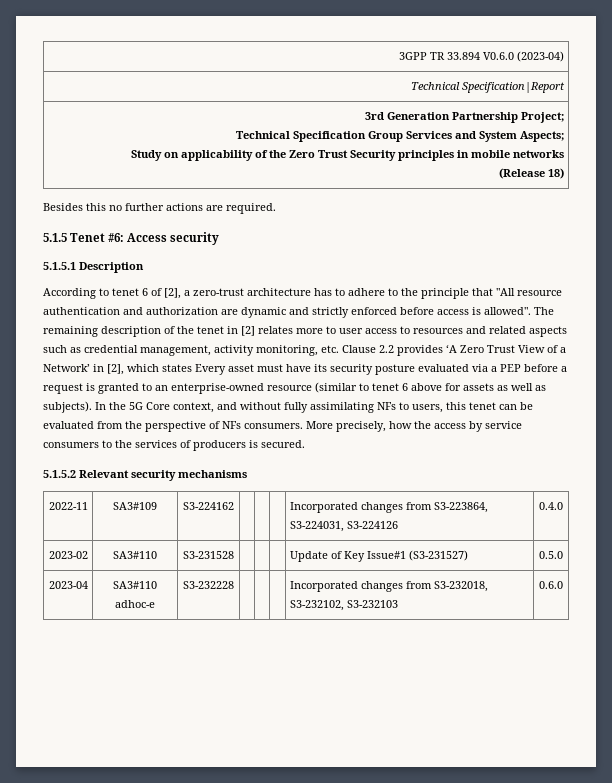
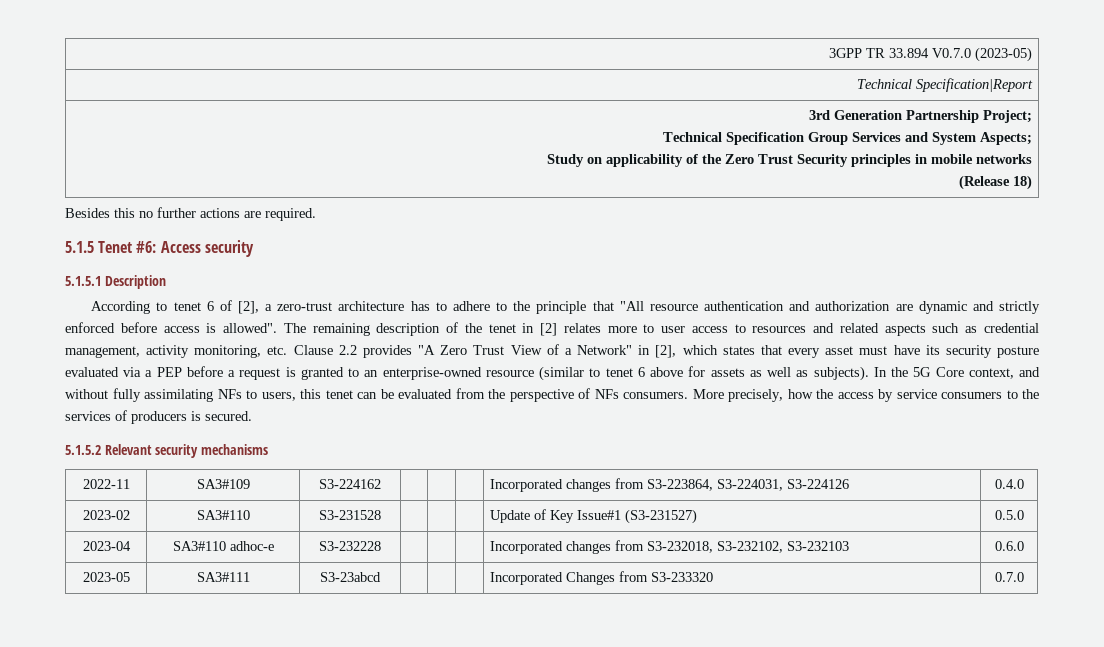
[483,51,565,62] V0.6.0 (2023-04) -> [932,47,1033,62] V0.7.0 (2023-05)
[446,344,457,353] ‘A -> [418,345,436,355] "A
[43,364,90,372] Network’ -> [577,345,633,355] Network"
[195,364,226,375] Every -> [760,345,821,358] that every
(563, 585) none -> [82,572,130,582] [196,572,250,582] [320,572,381,582] [489,571,713,585] [994,572,1024,582] // 2023-05 | SA3#111 | S3-23abcd | | | | Incorporated Changes from S3-233320 | 0.7.0

